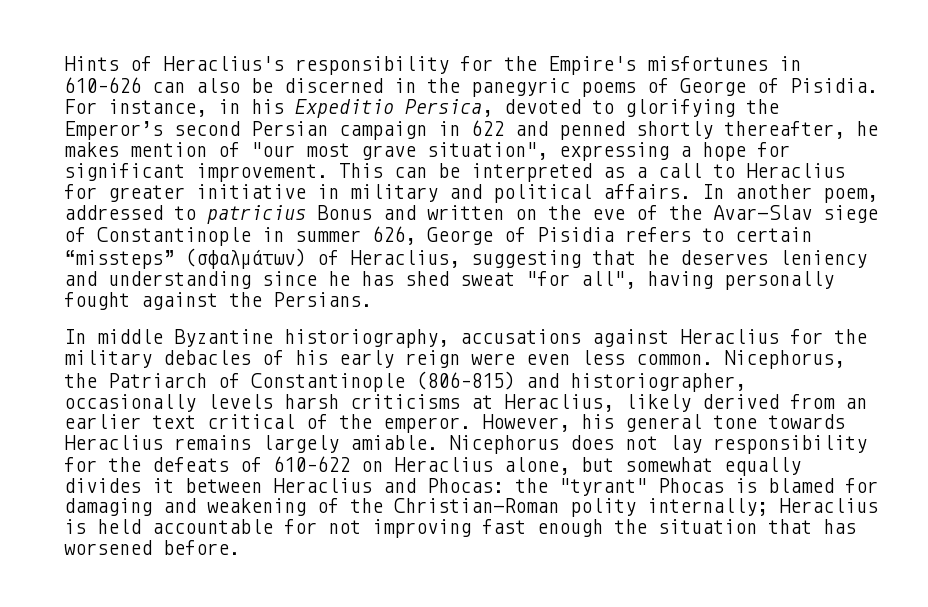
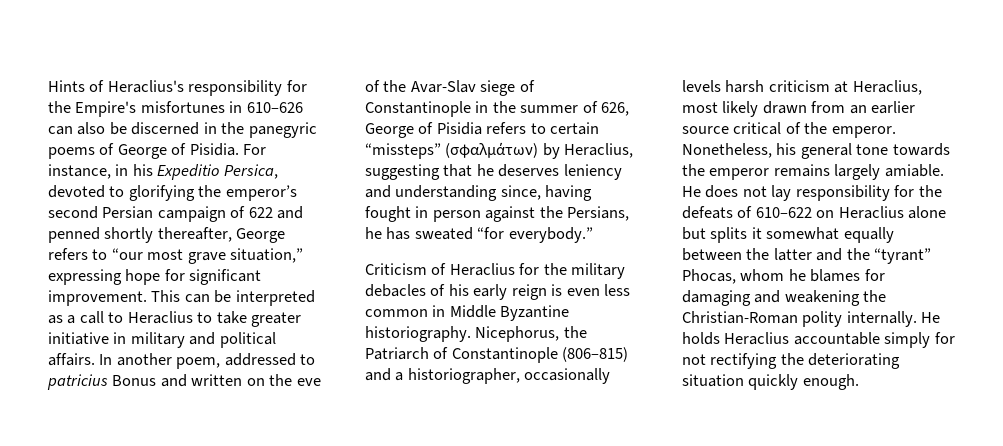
[64,121,163,140] Emperor’s -> [225,185,297,201] emperor’s
[438,121,460,136] in -> [230,206,246,218] of
[856,121,878,136] [64,142,691,161] he makes mention of "our most grave situation", expressing a -> [236,228,286,243] [48,248,304,264] [48,269,122,285] George refers to “our most grave situation,” expressing
[64,184,97,199] for -> [197,311,247,324] to take
[295,230,361,242] summer -> [492,101,598,113] the summer of
[317,250,339,265] of -> [542,143,560,159] by
[262,271,834,290] [64,292,372,310] [64,329,669,348] since he has shed sweat "for all", having personally fought against the Persians. // In middle Byzantine historiography, accusations against -> [500,185,593,201] [365,206,630,222] [365,227,593,243] [365,263,447,275] since, having fought in person against the Persians, he has sweated “for everybody.” // Criticism of
[471,353,515,365] were -> [551,284,563,296] is
[636,354,713,365] common. -> [365,305,570,321] [365,326,471,342] common in Middle Byzantine historiography.
(559, 380) none -> [395,372,404,381] a
[350,394,460,409] criticisms -> [768,80,830,92] criticism
[625,394,779,412] likely derived -> [682,101,807,117] most likely drawn
[152,415,196,429] text -> [682,126,729,134] source
[482,414,570,432] However, -> [682,143,772,158] Nonetheless,
[64,435,163,450] Heraclius -> [682,164,770,180] the emperor
[449,435,559,454] Nicephorus -> [682,186,701,197] He
[504,457,801,476] [64,478,834,496] alone, but somewhat equally divides it between Heraclius and Phocas: the "tyrant" Phocas is blamed -> [908,206,947,219] [682,227,894,243] [682,248,932,264] [682,269,861,284] alone but splits it somewhat equally between the latter and the “tyrant” Phocas, whom he blames
[317,498,339,513] of -> (860, 298) none
[647,498,878,516] [64,519,856,538] [64,540,240,555] internally; Heraclius is held accountable for not improving fast enough the situation that has worsened before. -> [846,311,941,327] [682,332,955,348] [682,353,901,369] [682,374,859,390] internally. He holds Heraclius accountable simply for not rectifying the deteriorating situation quickly enough.

